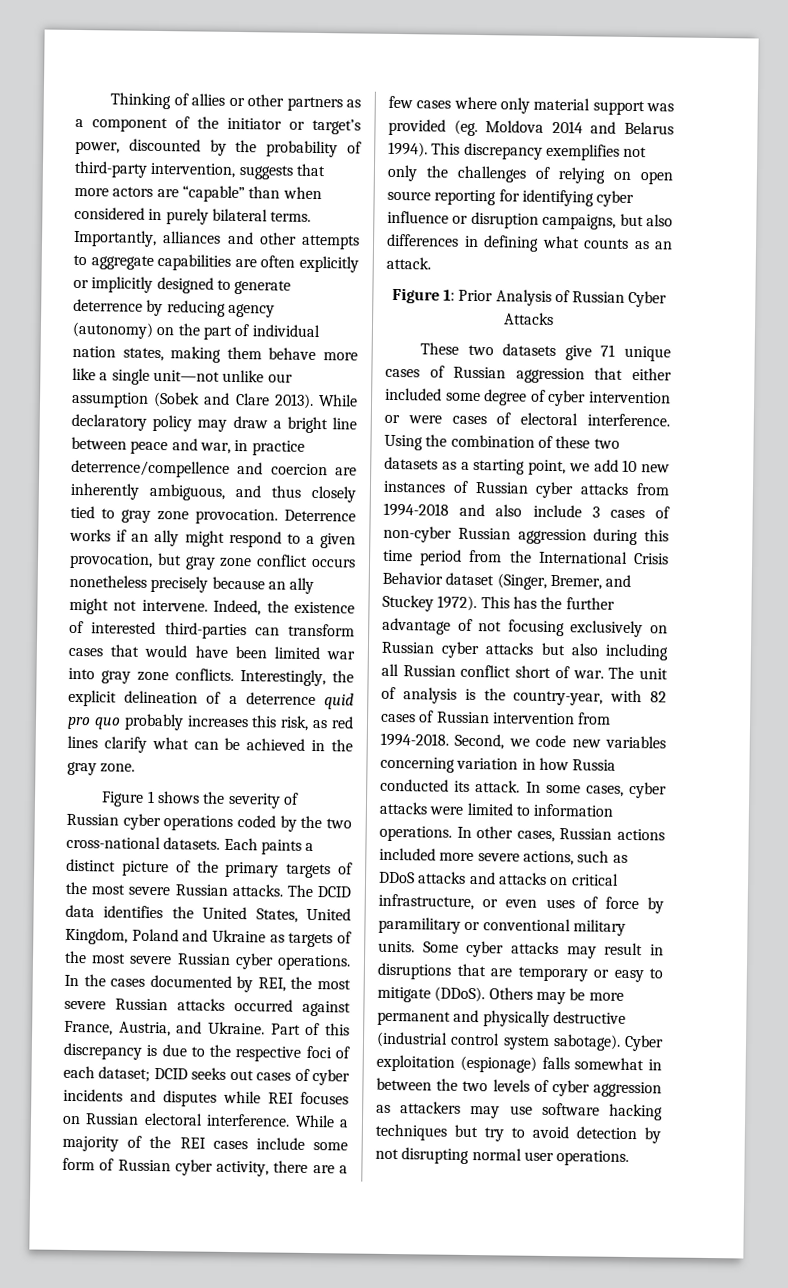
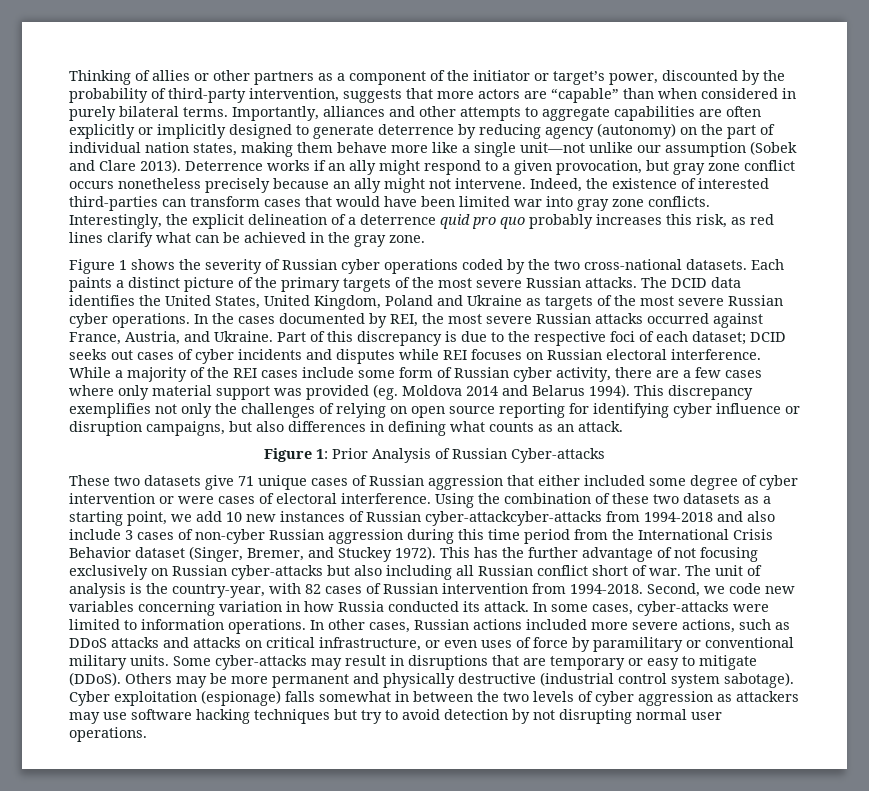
[317,394,358,407] [71,413,357,434] [71,436,305,456] [71,459,357,478] [70,482,356,503] [70,505,278,525] While declaratory policy may draw a bright line between peace and war, in practice deterrence/compellence and coercion are inherently ambiguous, and thus closely tied to gray zone provocation. -> (181, 166) none
[628,290,668,308] [504,312,554,325] Cyber Attacks -> [511,448,605,463] Cyber-attacks
[535,481,630,499] cyber attacks -> [425,511,602,526] cyber-attackcyber-attacks
[441,641,535,659] cyber attacks -> [231,565,323,580] cyber-attacks
[629,781,667,799] [379,801,428,815] cyber attacks -> [637,601,729,616] cyber-attacks
[466,940,559,958] cyber attacks -> [215,655,307,670] cyber-attacks

